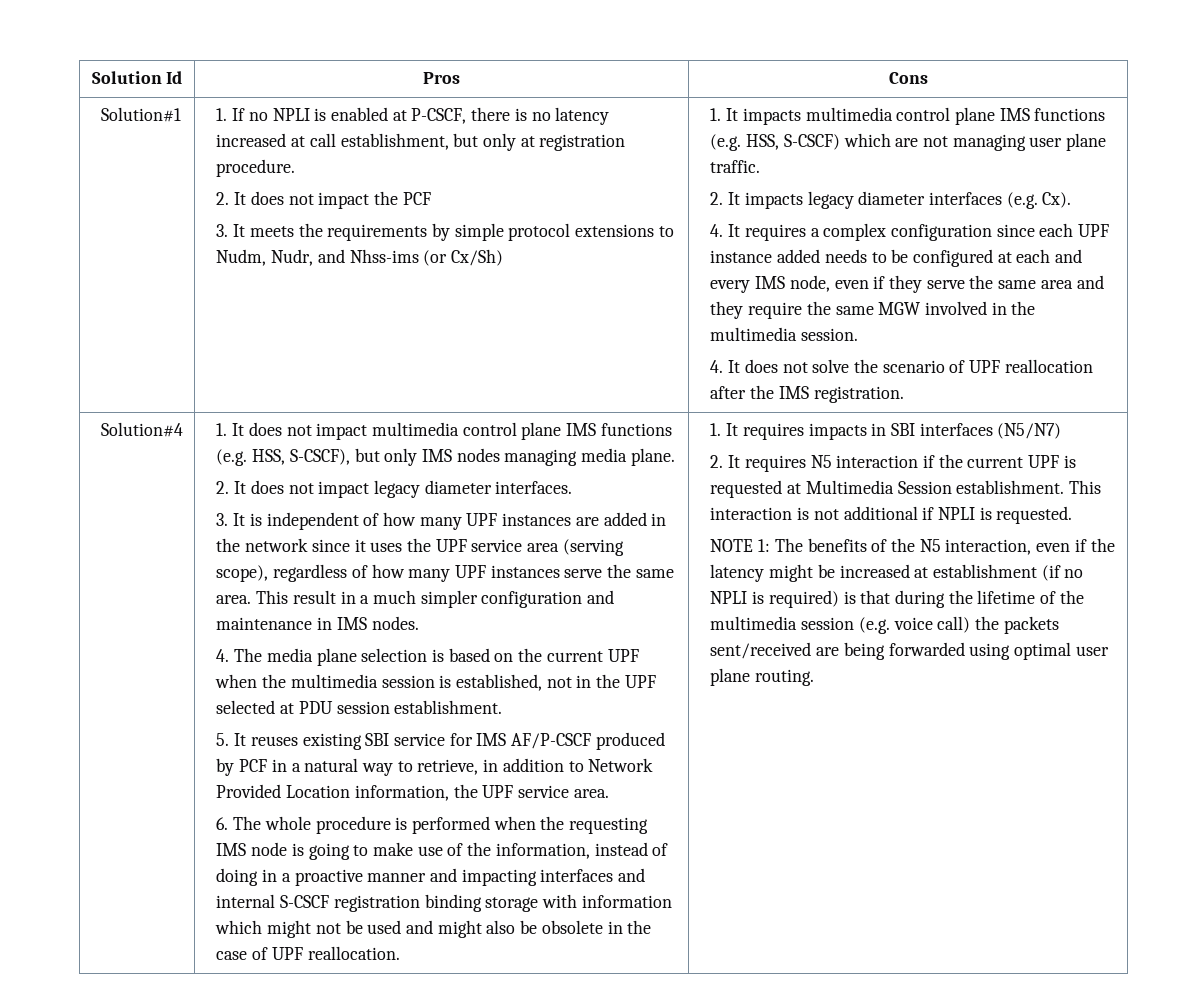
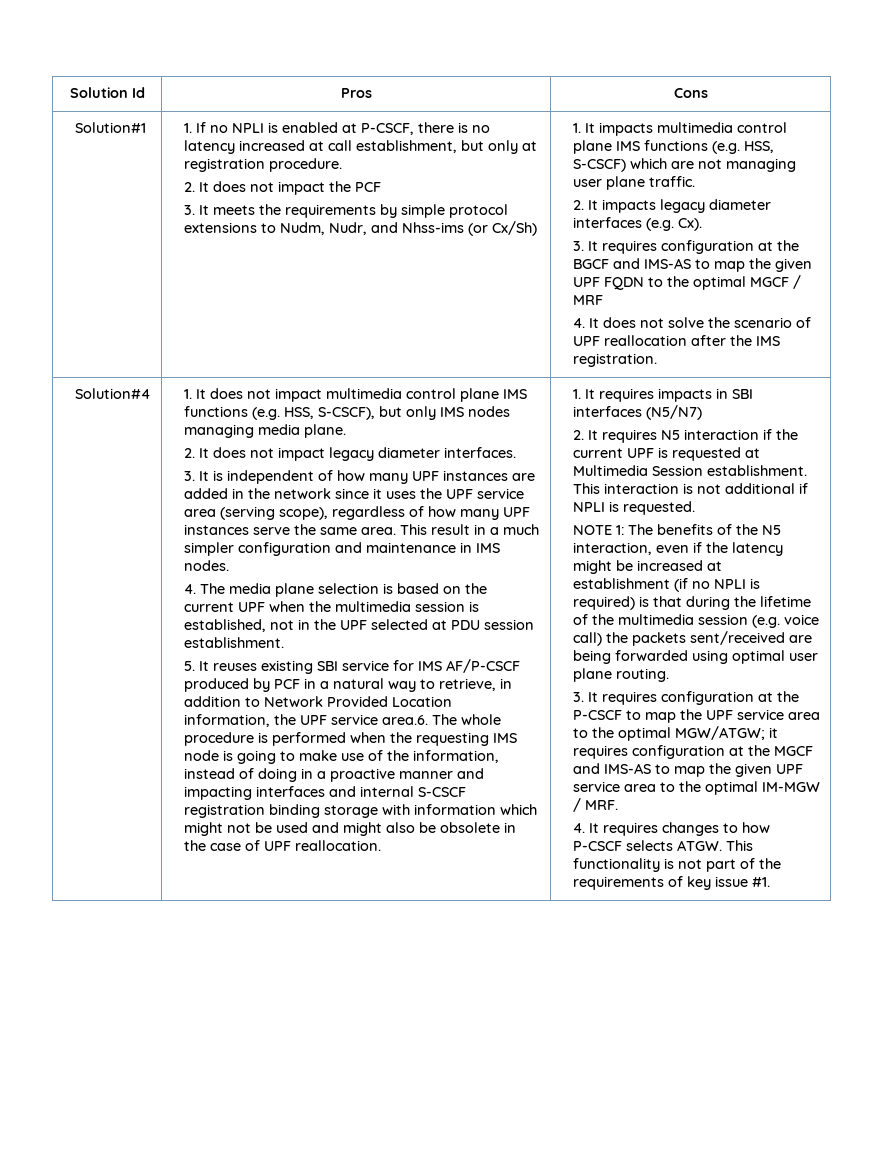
[710,223,1110,241] [710,249,1083,267] [710,275,1104,293] [710,301,1036,319] [710,327,859,341] 4. It requires a complex configuration since each UPF instance added needs to be configured at each and every IMS node, even if they serve the same area and they require the same MGW involved in the multimedia session. -> [572,240,799,254] [572,258,812,272] [572,275,801,290] [572,295,603,305] 3. It requires configuration at the BGCF and IMS-AS to map the given UPF FQDN to the optimal MGCF / MRF
[573,789,609,798] [216,817,229,830] area. // 6. -> [381,715,428,725] area.6.
(815, 677) none -> [572,691,799,705] [572,709,820,723] [572,726,778,741] [572,745,813,759] [572,763,803,777] [572,781,820,795] [572,798,618,812] [572,822,770,836] [572,840,753,851] [572,858,781,872] [572,876,770,890] // 3. It requires configuration at the P-CSCF to map the UPF service area to the optimal MGW/ATGW; it requires configuration at the MGCF and IMS-AS to map the given UPF service area to the optimal IM-MGW / MRF. // 4. It requires changes to how P-CSCF selects ATGW. This functionality is not part of the requirements of key issue #1.

